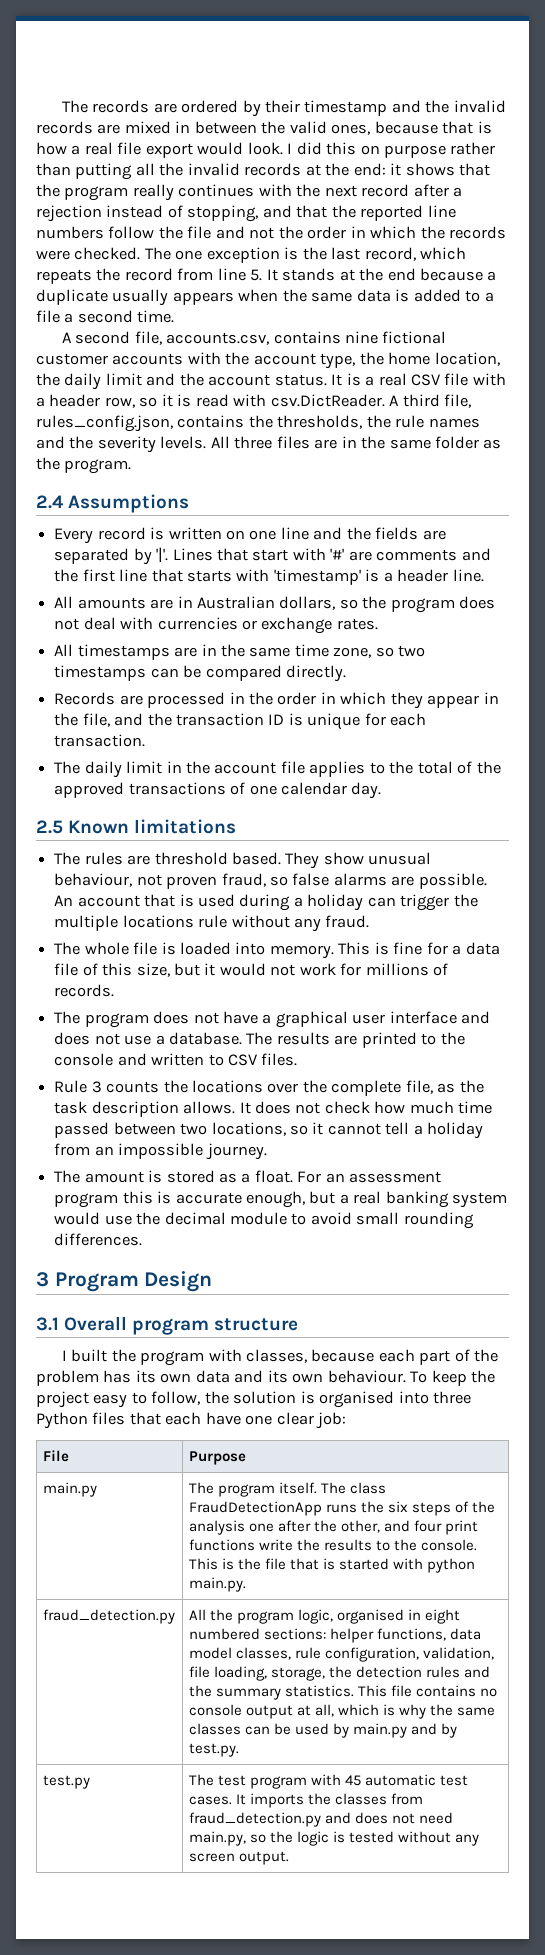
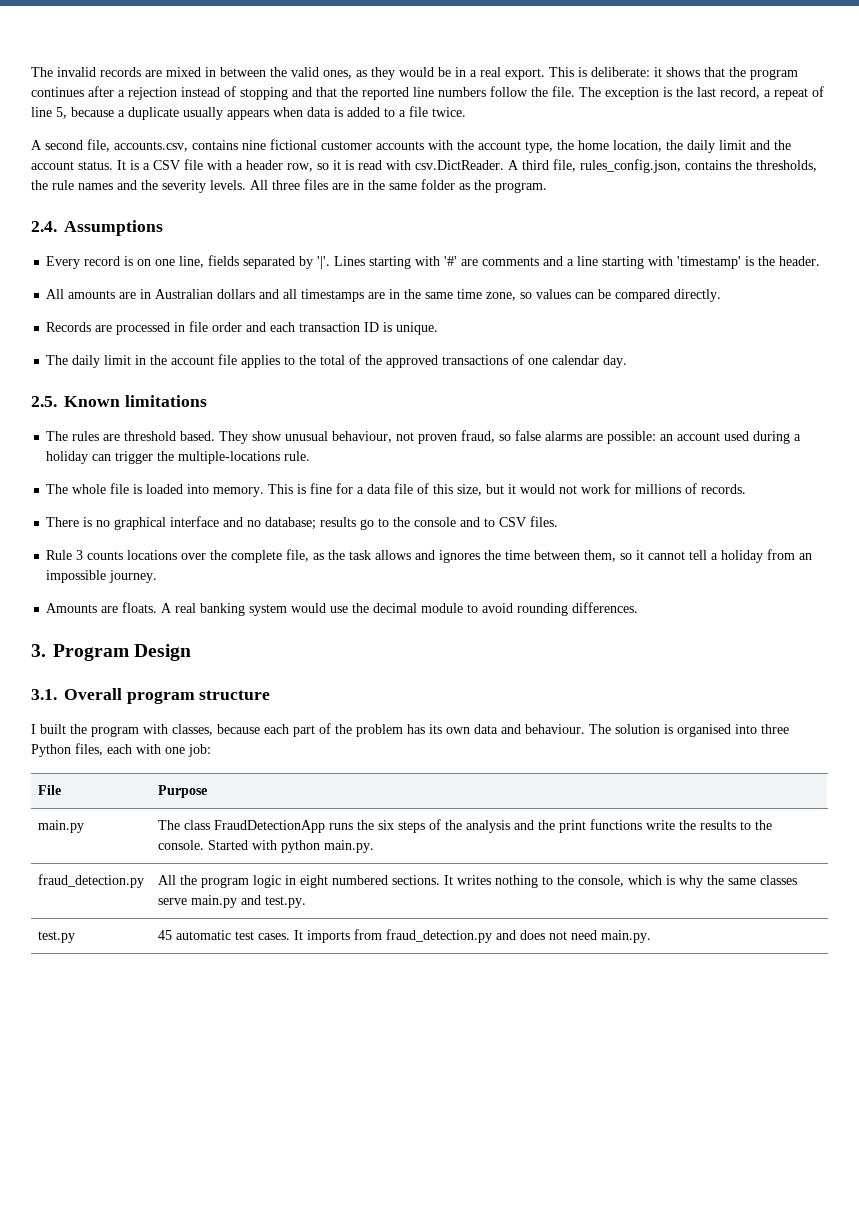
[61,100,450,117] The records are ordered by their timestamp and the -> [31,67,53,77] The
[374,121,492,134] [36,142,496,158] [36,163,386,180] because that is how a real file export would look. I did this on purpose rather than putting all the invalid records at the end: -> [356,67,650,80] as they would be in a real export. This is deliberate:
[132,184,410,201] really continues with the next record -> [31,87,84,97] continues
[187,205,259,222] stopping, -> [240,87,288,100] stopping
[187,226,507,239] [36,247,203,260] file and not the order in which the records were checked. The one -> [552,86,601,97] file. The
[420,247,467,260] [36,268,416,284] which repeats the record from line 5. It stands at the end -> [764,86,824,100] [31,107,67,119] a repeat of line 5,
[282,289,353,302] the same -> (303, 112) none
[64,310,175,323] a second time. -> [432,107,466,117] twice.
[378,373,407,386] real -> (150, 166) none
[36,495,64,509] 2.4 -> [31,221,57,232] 2.4.
[168,527,222,540] written -> (134, 261) none
[280,527,446,540] line and the fields are -> [179,255,240,268] line, fields
[216,548,289,561] that start -> [369,256,412,269] starting
[54,569,484,585] the first line that starts with 'timestamp' is a header line. -> [567,256,821,269] a line starting with 'timestamp' is the header.
[279,596,496,613] [54,617,378,634] [54,644,74,656] dollars, so the program does not deal with currencies or exchange rates. // All -> [217,289,298,299] dollars and all
[398,645,426,657] [54,665,147,681] two timestamps -> [536,289,572,299] values
[248,692,499,709] [54,713,427,730] [54,734,146,747] the order in which they appear in the file, and the transaction ID is unique for each transaction. -> [189,321,439,335] file order and each transaction ID is unique.
[36,820,63,834] 2.5 -> [31,396,57,407] 2.5.
[418,873,487,889] [54,894,194,907] possible. An account that is -> [607,431,721,444] possible: an account
[54,915,370,932] multiple locations rule without any fraud. -> [178,451,311,464] multiple-locations rule.
[54,1011,491,1028] [54,1032,417,1048] The program does not have a graphical user interface and does not use a database. The results are printed -> [46,516,375,530] There is no graphical interface and no database; results go
[151,1053,205,1066] written -> (481, 522) none
[163,1080,188,1093] the -> (124, 555) none
[91,1101,493,1117] [54,1122,286,1138] description allows. It does not check how much time passed between two locations, -> [375,550,617,563] allows and ignores the time between them,
[54,1170,442,1183] [54,1191,349,1208] The amount is stored as a float. For an assessment program this is accurate enough, but a -> [46,602,173,613] Amounts are floats. A
[356,1212,400,1225] small -> (514, 608) none
[36,1272,49,1287] 3 -> [31,644,46,657] 3.
[36,1317,59,1331] 3.1 -> [31,689,57,700] 3.1.
[267,1370,496,1386] [36,1391,229,1408] its own behaviour. To keep the project easy to follow, the -> [525,724,611,734] behaviour. The
[92,1412,314,1425] files that each have one clear -> [75,743,185,756] files, each with one
[217,1482,346,1497] program itself. The -> (180, 825) none
[248,1520,443,1533] one after the other, and four -> [513,820,555,830] and the
[188,1558,390,1570] This is the file that is started -> [207,840,248,850] Started
[297,1609,405,1624] logic, organised -> [252,875,281,888] logic
[263,1628,482,1643] [188,1647,495,1662] [188,1666,491,1681] [188,1685,498,1700] [188,1704,334,1719] sections: helper functions, data model classes, rule configuration, validation, file loading, storage, the detection rules and the summary statistics. This file contains no console output at all, -> [391,875,624,888] sections. It writes nothing to the console,
[244,1723,350,1738] can be used by -> [157,898,187,905] serve
[441,1723,458,1738] by -> (261, 900) none
[188,1774,341,1789] The test program with -> (75, 937) none
[307,1793,388,1805] the classes -> (350, 936) none
[188,1831,480,1846] [188,1851,289,1865] main.py, so the logic is tested without any screen output. -> [600,930,651,943] main.py.

